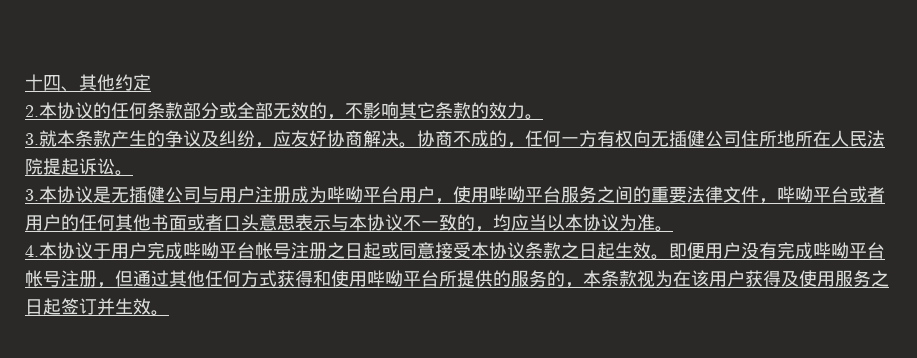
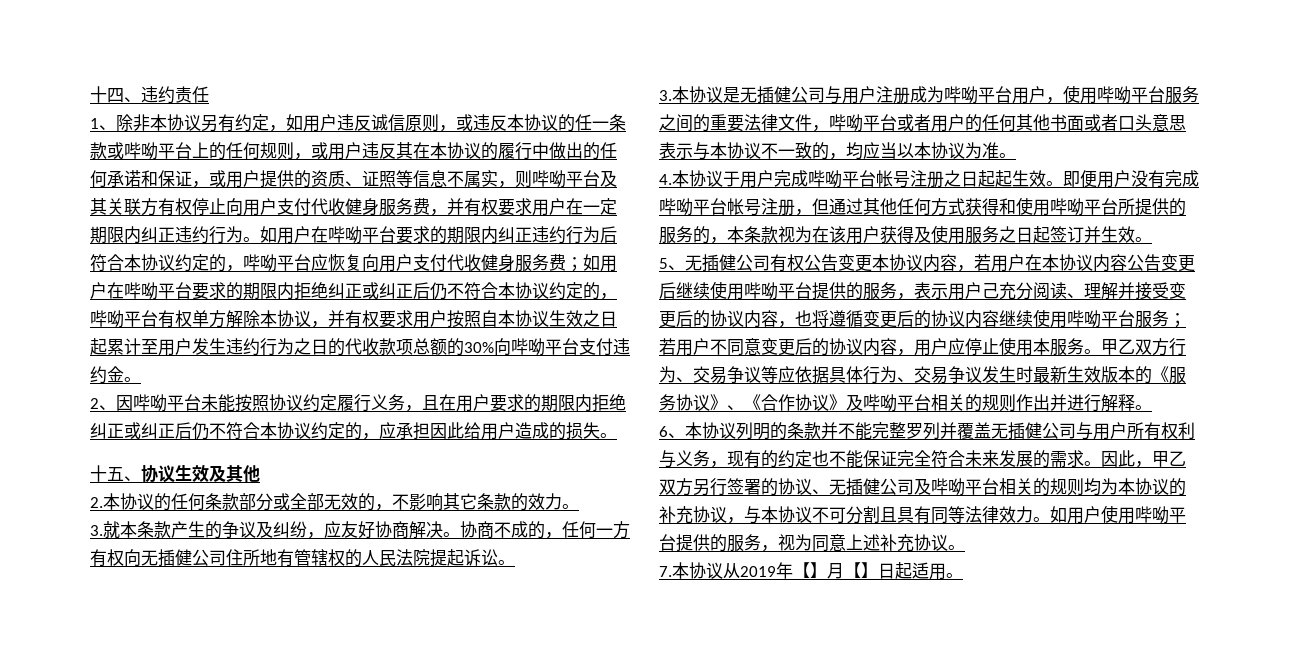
[79,74,151,91] 其他约定 -> [141,86,209,104] [90,114,626,132] [90,142,617,160] [90,170,617,188] [90,198,617,216] [90,226,617,244] [90,254,617,272] [90,282,617,300] [90,310,617,328] [90,338,630,356] [90,366,141,384] [90,394,626,412] [90,422,617,440] [90,465,260,483] 违约责任 // 1、除非本协议另有约定，如用户违反诚信原则，或违反本协议的任一条款或哔呦平台上的任何规则，或用户违反其在本协议的履行中做出的任何承诺和保证，或用户提供的资质、证照等信息不属实，则哔呦平台及其关联方有权停止向用户支付代收健身服务费，并有权要求用户在一定期限内纠正违约行为。如用户在哔呦平台要求的期限内纠正违约行为后符合本协议约定的，哔呦平台应恢复向用户支付代收健身服务费；如用户在哔呦平台要求的期限内拒绝纠正或纠正后仍不符合本协议约定的，哔呦平台有权单方解除本协议，并有权要求用户按照自本协议生效之日起累计至用户发生违约行为之日的代收款项总额的30%向哔呦平台支付违约金。 // 2、因哔呦平台未能按照协议约定履行义务，且在用户要求的期限内拒绝纠正或纠正后仍不符合本协议约定的，应承担因此给用户造成的损失。 // 十五、协议生效及其他
[795,130,831,147] 所在 -> [277,549,362,567] 有管辖权的
[381,242,597,259] 或同意接受本协议条款之日 -> (995, 178) none
(169, 313) none -> [659,254,1195,272] [659,281,1186,300] [659,309,1186,328] [659,337,1186,356] [659,366,1186,384] [659,394,1152,412] [659,422,1195,440] [659,450,1186,468] [659,478,1186,496] [659,505,1186,524] [659,534,965,552] [659,562,963,580] // 5、无插健公司有权公告变更本协议内容，若用户在本协议内容公告变更后继续使用哔呦平台提供的服务，表示用户己充分阅读、理解并接受变更后的协议内容，也将遵循变更后的协议内容继续使用哔呦平台服务；若用户不同意变更后的协议内容，用户应停止使用本服务。甲乙双方行为、交易争议等应依据具体行为、交易争议发生时最新生效版本的《服务协议》、《合作协议》及哔呦平台相关的规则作出并进行解释。 // 6、本协议列明的条款并不能完整罗列并覆盖无插健公司与用户所有权利与义务，现有的约定也不能保证完全符合未来发展的需求。因此，甲乙双方另行签署的协议、无插健公司及哔呦平台相关的规则均为本协议的补充协议，与本协议不可分割且具有同等法律效力。如用户使用哔呦平台提供的服务，视为同意上述补充协议。 // 7.本协议从2019年【】月【】日起适用。

